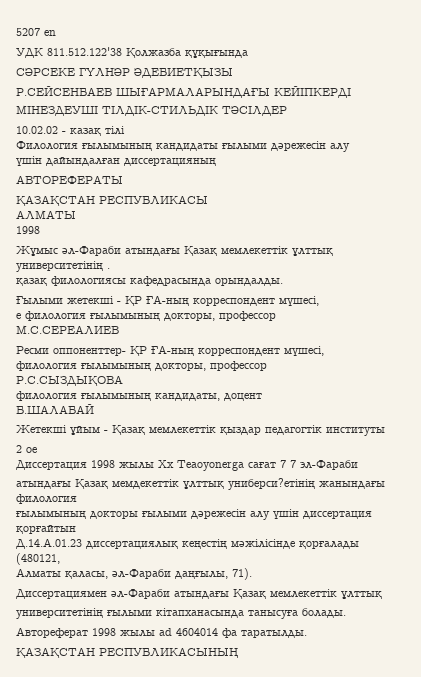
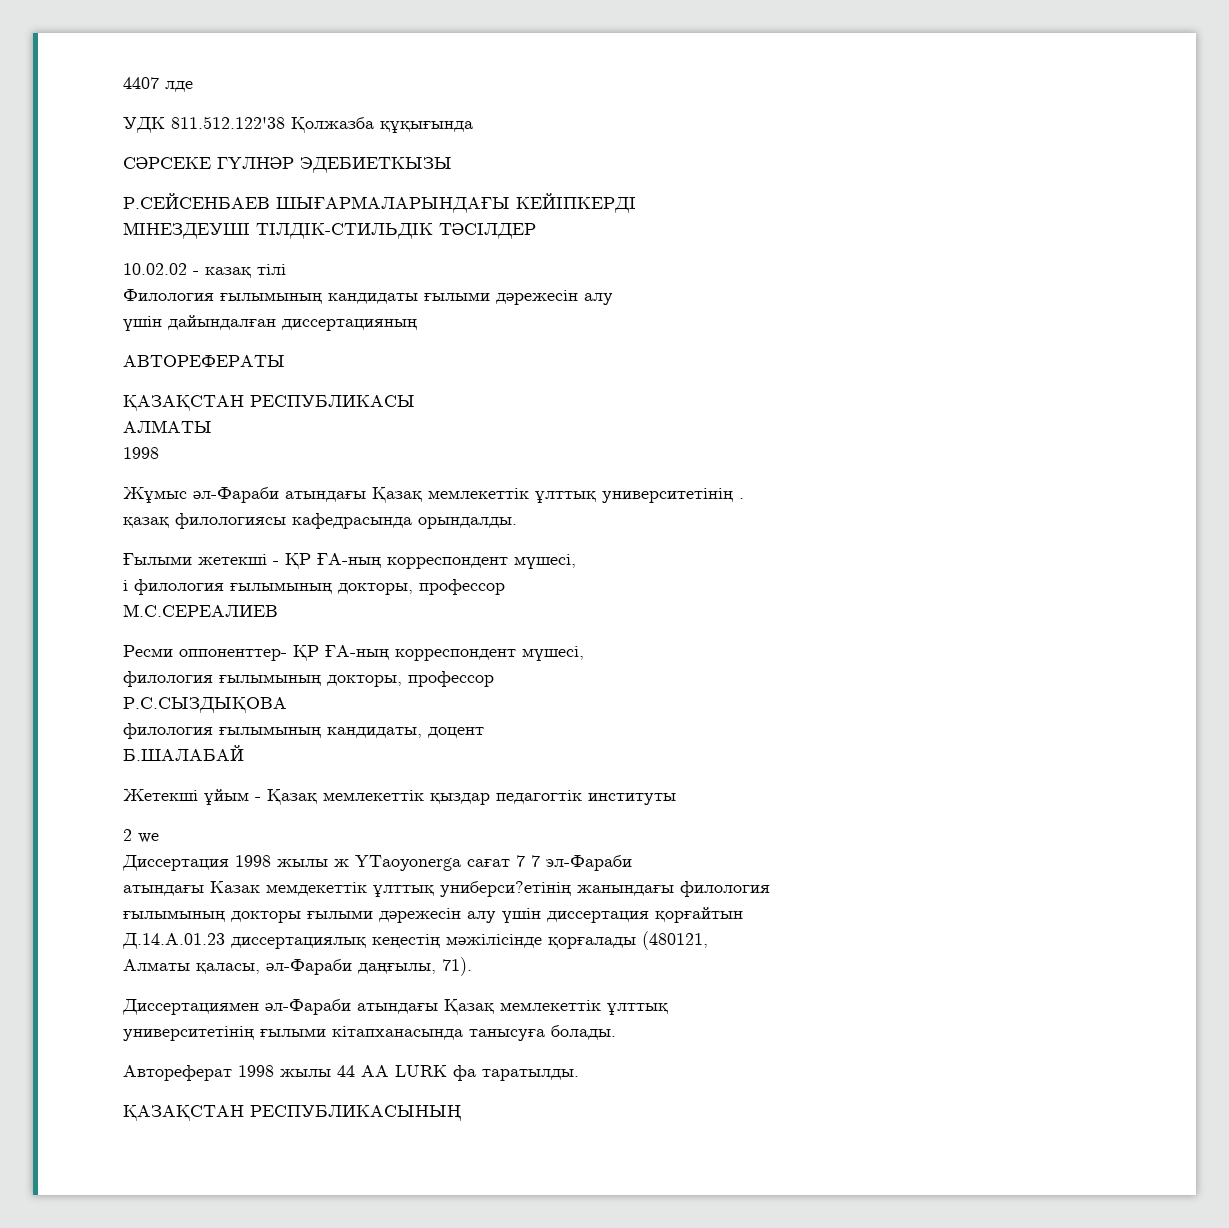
[16,28,56,36] 5207 en -> [123,77,193,92] 4407 лде
[134,68,233,78] ӘДЕБИЕТҚЫЗЫ -> [300,157,452,173] ЭДЕБИЕТКЫЗЫ
[16,313,21,319] е -> [123,580,128,591] і
[26,447,37,453] ое -> [138,833,159,843] we
[158,460,244,471] Хх Teaoyonerga -> [334,855,461,871] ж YTaoyonerga
[75,479,108,489] Қазақ -> [210,881,260,893] Казак
[159,628,218,636] ad 4604014 -> [337,1065,447,1077] 44 AA LURK

